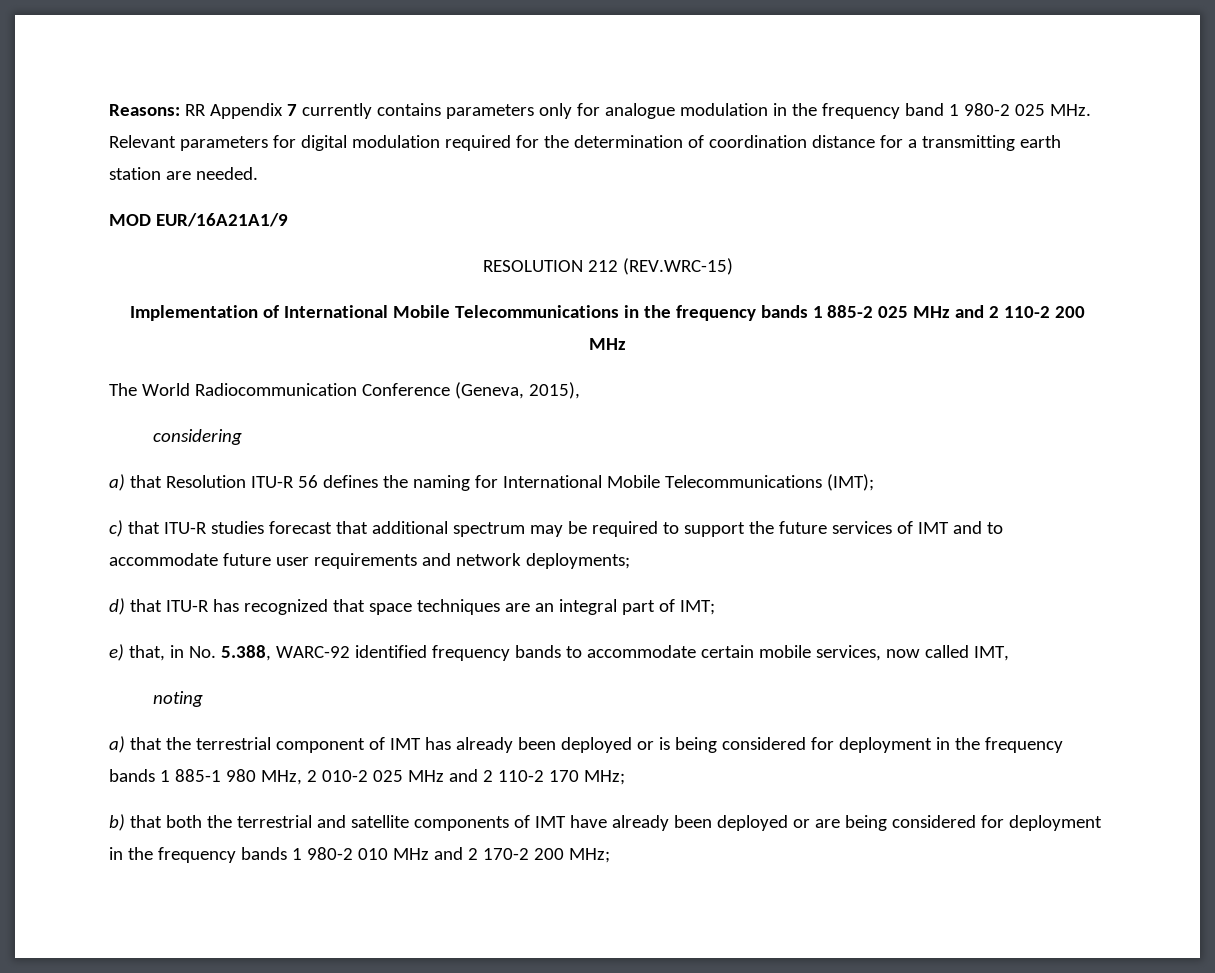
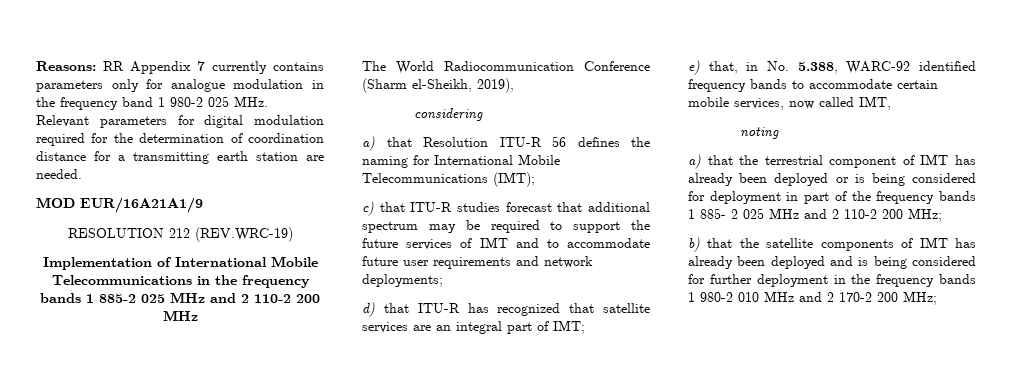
[622,258,733,275] (REV.WRC-15) -> [194,227,293,242] (REV.WRC-19)
[454,382,580,399] (Geneva, 2015), -> [362,78,514,93] (Sharm el-Sheikh, 2019),
[368,599,500,615] space techniques -> [603,303,650,313] [362,322,408,333] satellite services
[954,737,1063,753] [109,769,579,785] the frequency bands 1 885-1 980 MHz, 2 010-2 025 MHz and 2 110-2 170 -> [804,191,976,204] [688,208,903,219] part of the frequency bands 1 885- 2 025 MHz and 2 110-2 200
[165,815,346,828] both the terrestrial and -> [739,238,759,248] the
[569,815,1004,831] have already been deployed or are being considered for -> [955,238,976,248] [688,256,976,269] [688,274,752,284] has already been deployed and is being considered for further

